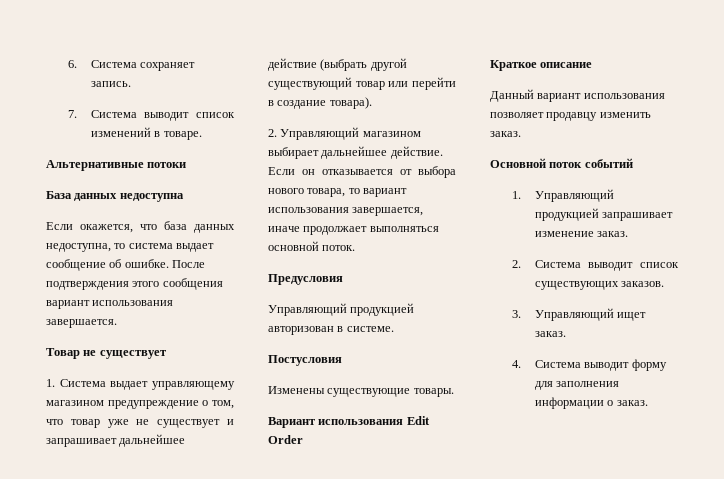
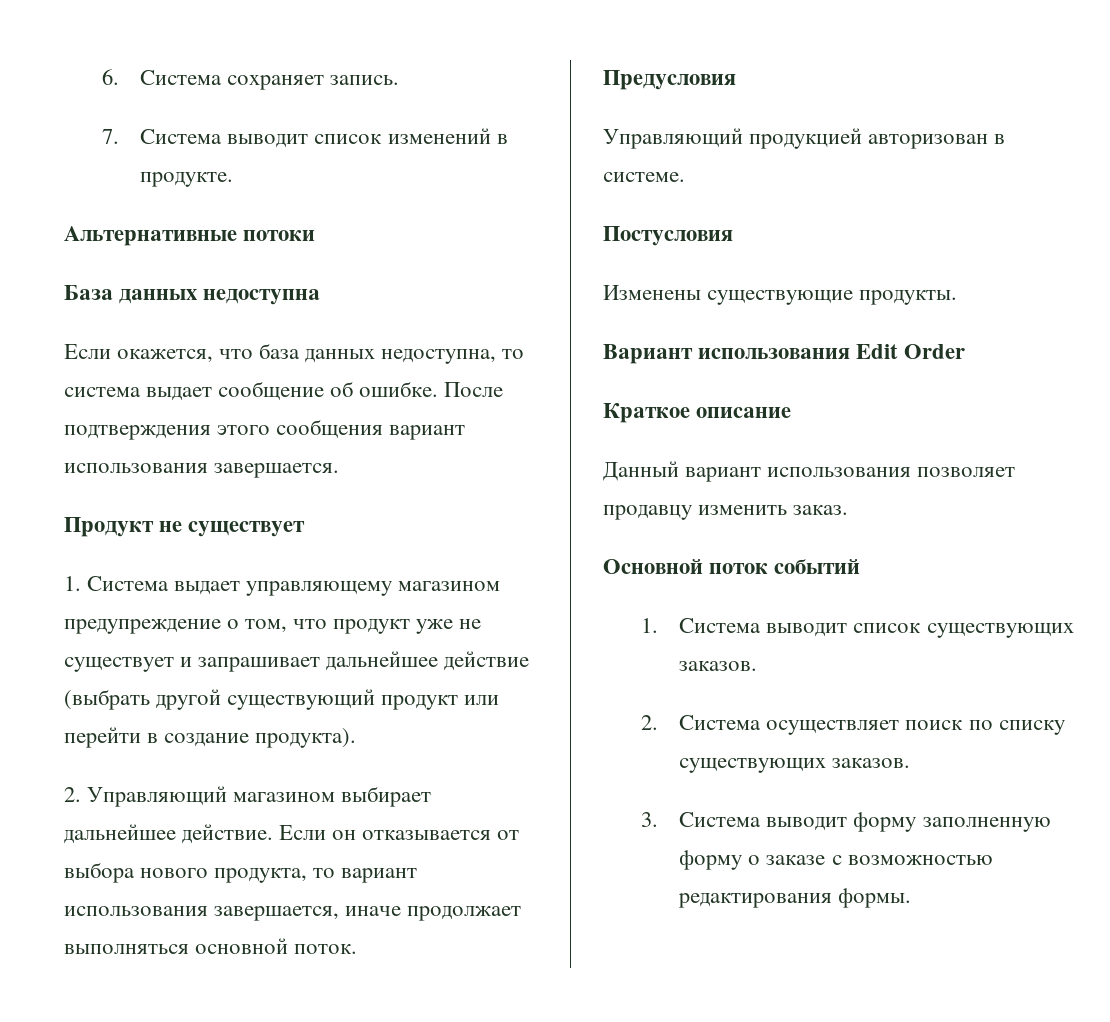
[163,131,202,140] товаре. -> [140,172,234,187] продукте.
[46,348,80,359] Товар -> [64,517,154,537] Продукт
[70,419,100,428] товар -> [333,619,411,634] продукт
[355,81,385,90] товар -> [381,695,459,710] продукт
[329,97,372,109] товара). -> [255,728,357,748] продукта).
[307,188,346,197] товара, -> [214,868,308,883] продукта,
[413,388,454,397] товары. -> [859,290,958,305] продукты.
[534,189,614,202] [534,208,674,221] [534,231,629,237] [512,260,522,268] Управляющий продукцией запрашивает изменение заказ. // 2. -> (659, 625) none
[512,308,647,321] [534,331,566,337] [512,359,667,371] [534,381,620,390] [534,397,648,409] 3. Управляющий ищет заказ. // 4. Система выводит форму для заполнения информации о заказ. -> [641,715,1065,735] [679,758,911,773] [641,812,1051,832] [679,850,993,870] [678,888,912,908] 2. Система осуществляет поиск по списку существующих заказов. // 3. Система выводит форму заполненную форму о заказе с возможностью редактирования формы.

